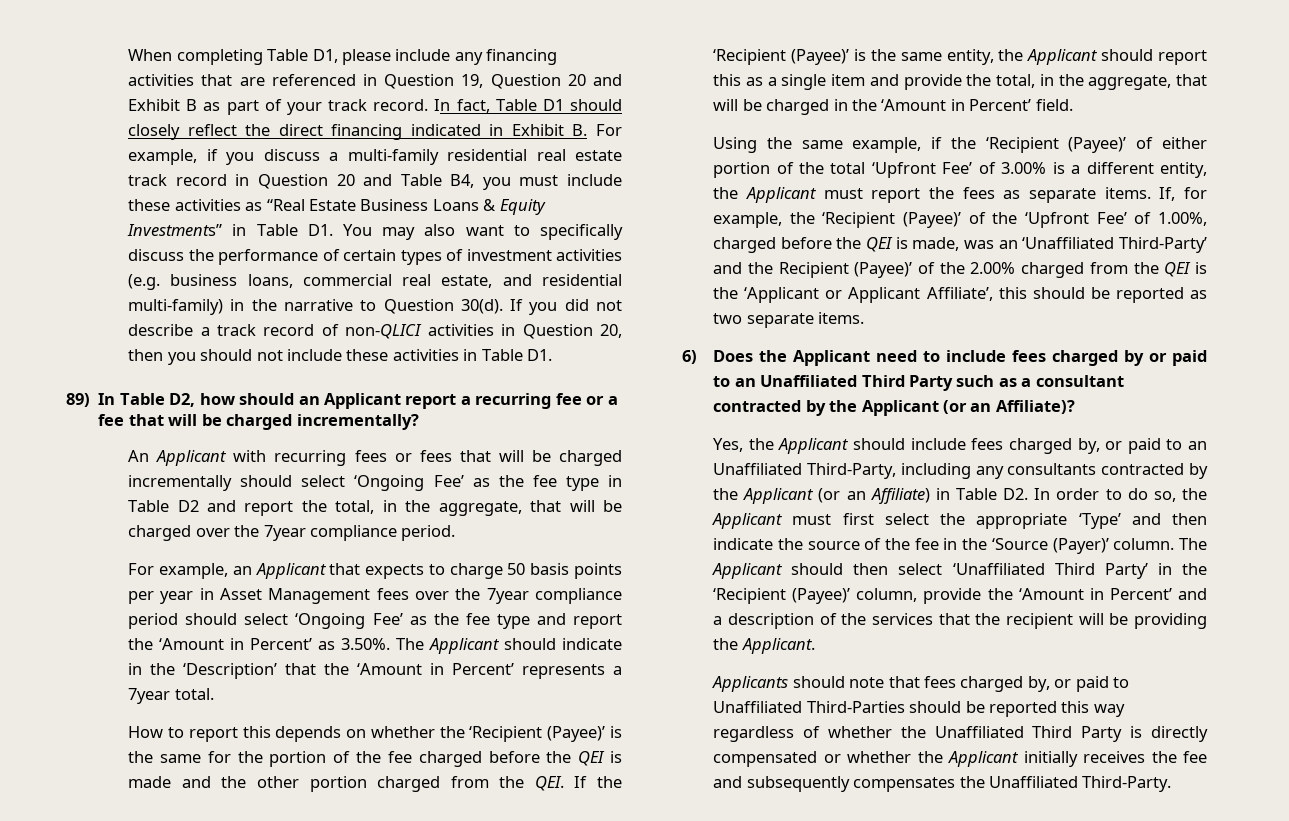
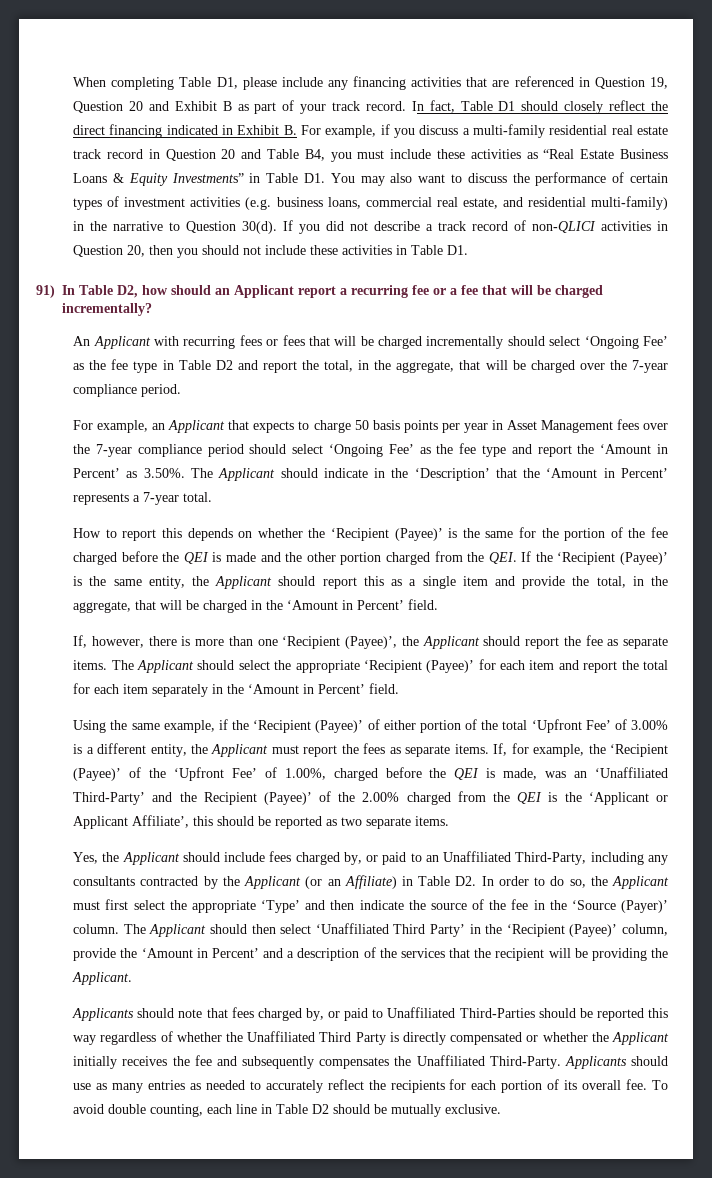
[540,224,624,240] specifically -> (462, 178) none
[66,393,90,407] 89) -> [36,285,55,298] 91)
[263,525,306,541] 7year -> [631,360,668,373] 7-year
[486,588,529,604] 7year -> [95,444,132,457] 7-year
[128,688,171,704] 7year -> [143,492,180,505] 7-year
(1073, 105) none -> [73,635,669,649] [73,659,668,673] [73,683,400,697] // If, however, there is more than one ‘Recipient (Payee)’, the Applicant should report the fee as separate items. The Applicant should select the appropriate ‘Recipient (Payee)’ for each item and report the total for each item separately in the ‘Amount in Percent’ field.
[682,350,1207,366] [713,375,1124,391] [713,400,1075,416] // 6) Does the Applicant need to include fees charged by or paid to an Unaffiliated Third Party such as a consultant contracted by the Applicant (or an Affiliate)? -> (450, 821) none
(1172, 784) none -> [564,1056,668,1069] [73,1079,668,1093] [73,1104,502,1117] Applicants should use as many entries as needed to accurately reflect the recipients for each portion of its overall fee. To avoid double counting, each line in Table D2 should be mutually exclusive.

